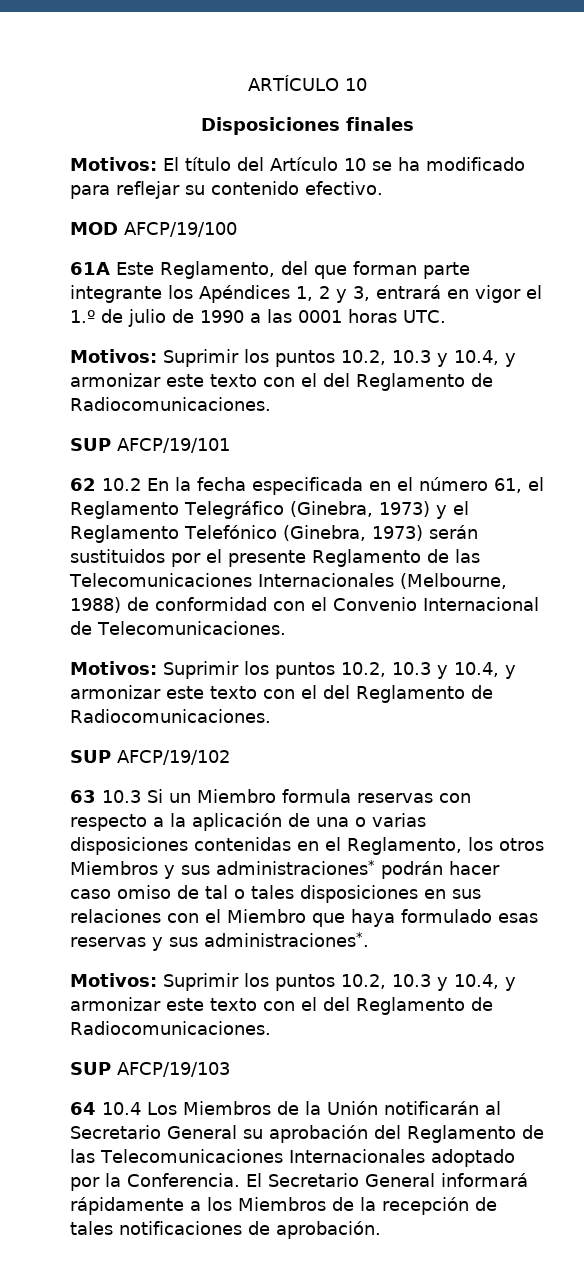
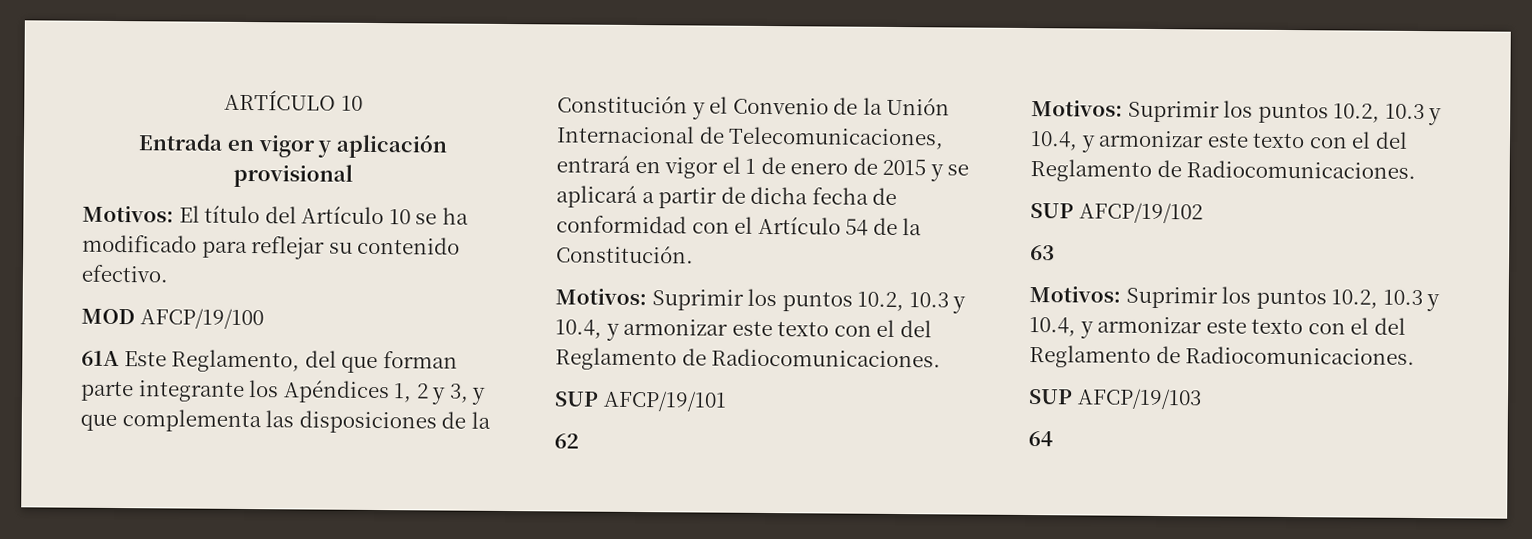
[200,117,414,135] Disposiciones finales -> [138,133,448,159] [232,163,353,188] Entrada en vigor y aplicación provisional
[376,285,542,303] [70,309,446,327] entrará en vigor el 1.º de julio de 1990 a las 0001 horas UTC. -> [471,387,487,405] [80,409,491,434] [557,95,951,120] [556,125,945,150] [556,155,970,182] [556,185,898,209] [556,215,923,236] [556,245,694,264] y que complementa las disposiciones de la Constitución y el Convenio de la Unión Internacional de Telecomunicaciones, entrará en vigor el 1 de enero de 2015 y se aplicará a partir de dicha fecha de conformidad con el Artículo 54 de la Constitución.
[102,477,544,495] [70,501,469,519] [70,525,478,543] [70,549,480,567] [69,573,507,589] [70,597,539,613] [70,621,286,635] 10.2 En la fecha especificada en el número 61, el Reglamento Telegráfico (Ginebra, 1973) y el Reglamento Telefónico (Ginebra, 1973) serán sustituidos por el presente Reglamento de las Telecomunicaciones Internacionales (Melbourne, 1988) de conformidad con el Convenio Internacional de Telecomunicaciones. -> (579, 441) none
[102,789,471,803] [70,813,426,831] [70,837,544,855] [70,860,500,879] [70,885,481,903] [70,909,538,927] [70,932,369,951] 10.3 Si un Miembro formula reservas con respecto a la aplicación de una o varias disposiciones contenidas en el Reglamento, los otros Miembros y sus administraciones* podrán hacer caso omiso de tal o tales disposiciones en sus relaciones con el Miembro que haya formulado esas reservas y sus administraciones*. -> (1055, 253) none
[102,1101,501,1115] [70,1125,544,1143] [70,1149,515,1167] [70,1173,528,1191] [70,1197,497,1215] [70,1221,381,1239] 10.4 Los Miembros de la Unión notificarán al Secretario General su aprobación del Reglamento de las Telecomunicaciones Internacionales adoptado por la Conferencia. El Secretario General informará rápidamente a los Miembros de la recepción de tales notificaciones de aprobación. -> (1053, 439) none

